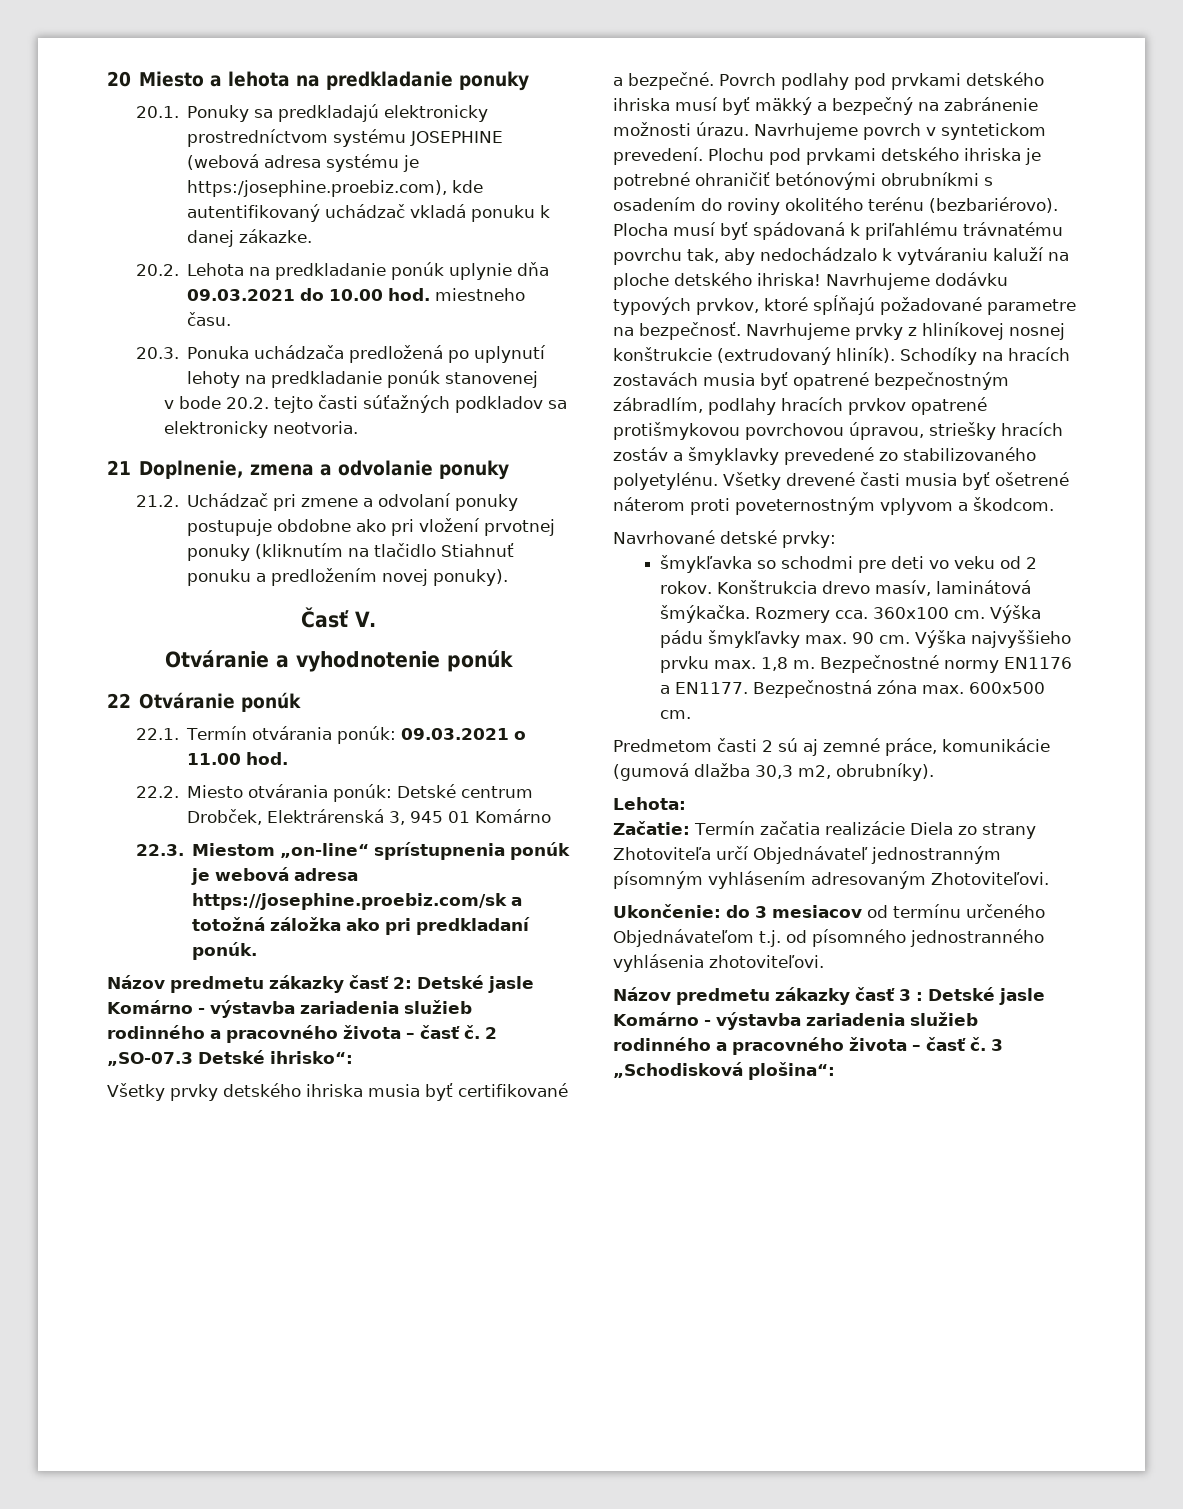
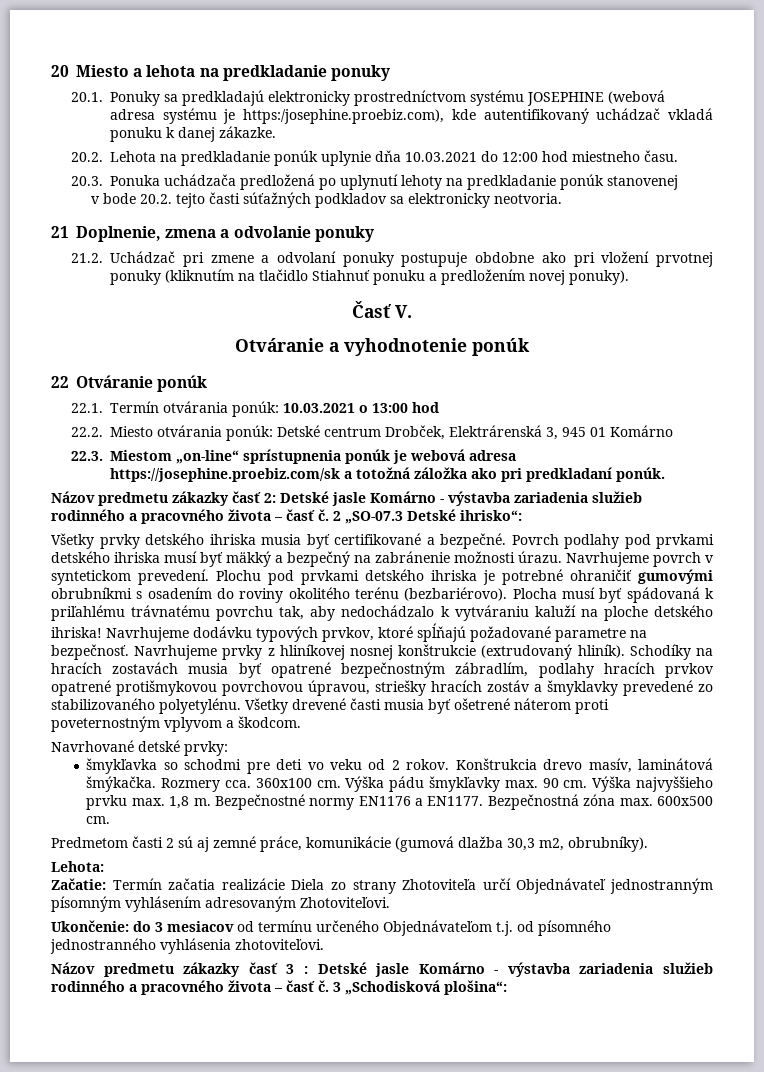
[186,288,430,301] 09.03.2021 do 10.00 hod. -> [405,151,569,162] 10.03.2021 do 12:00 hod
[400,728,526,740] [186,752,288,765] 09.03.2021 o 11.00 hod. -> [283,402,440,413] 10.03.2021 o 13:00 hod
[775,172,876,190] betónovými -> [638,569,713,584] gumovými

